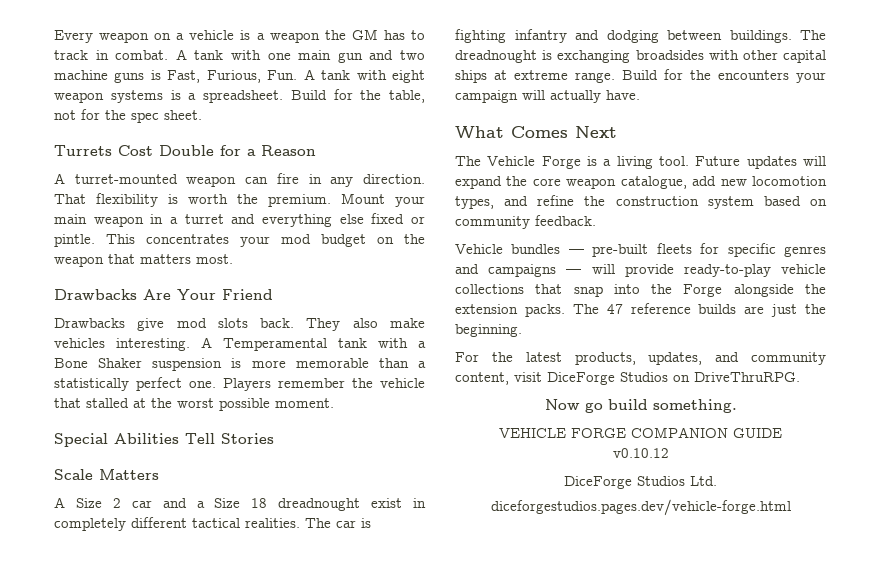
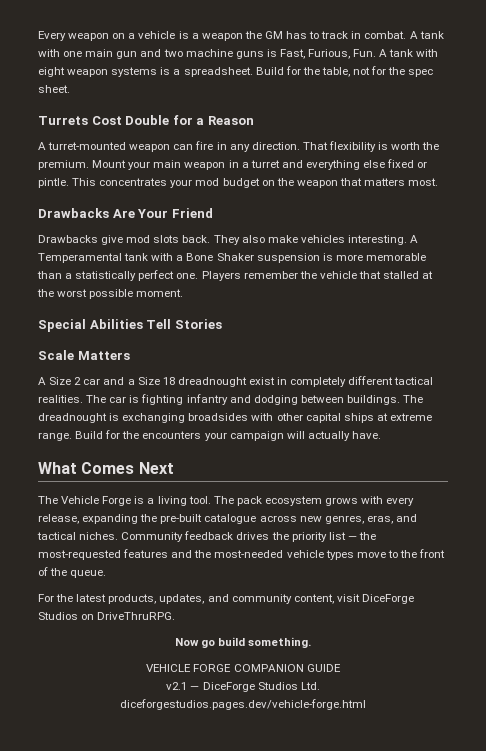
[695,156,826,169] [455,176,827,189] [455,195,827,209] [455,215,596,229] [455,243,826,257] [455,264,826,277] [455,284,826,297] [455,303,826,317] [455,324,522,337] Future updates will expand the core weapon catalogue, add new locomotion types, and refine the construction system based on community feedback. // Vehicle bundles — pre-built fleets for specific genres and campaigns — will provide ready-to-play vehicle collections that snap into the Forge alongside the extension packs. The 47 reference builds are just the beginning. -> [213,496,415,506] [38,514,417,524] [37,531,376,542] [38,549,446,560] [38,567,107,578] The pack ecosystem grows with every release, expanding the pre-built catalogue across new genres, eras, and tactical niches. Community feedback drives the priority list — the most-requested features and the most-needed vehicle types move to the front of the queue.
[612,448,669,458] v0.10.12 // -> [166,682,200,690] v2.1 —

